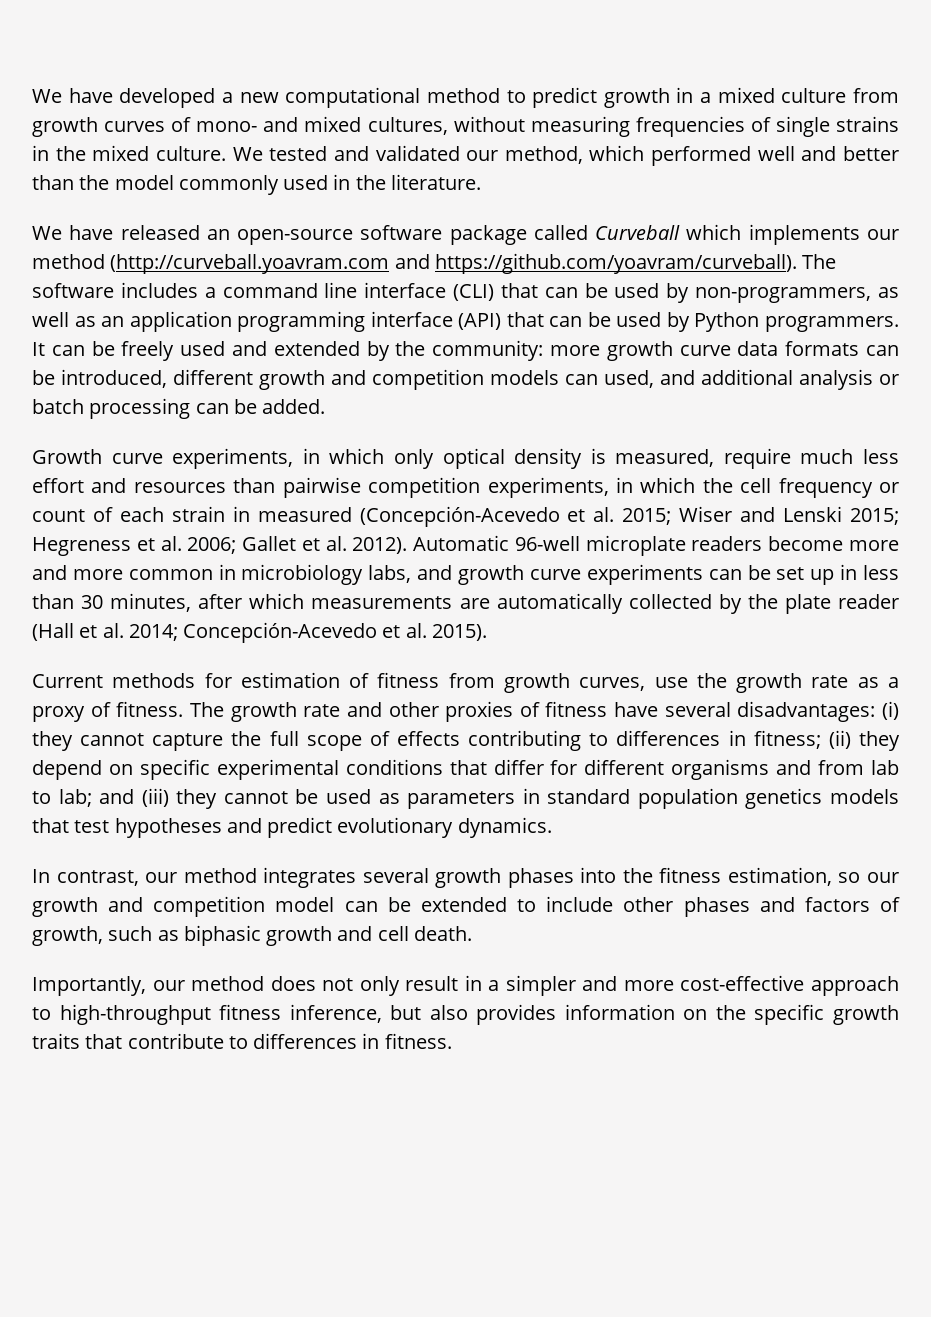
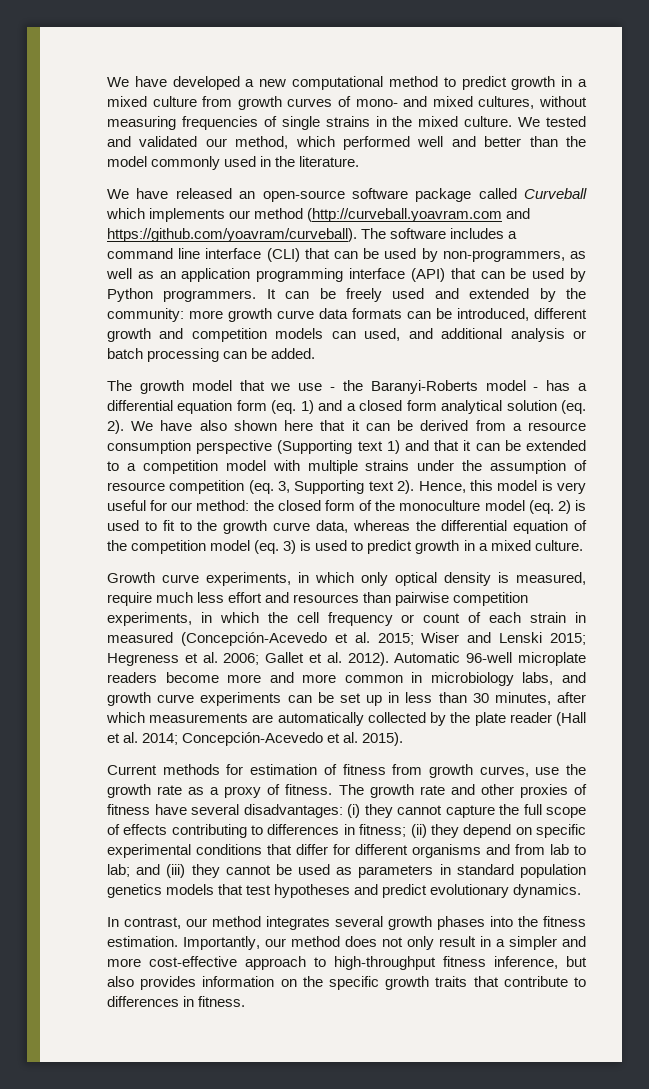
(326, 406) none -> [107,380,587,394] [107,400,586,414] [107,420,586,434] [107,440,586,454] [107,460,587,474] [107,480,587,494] [107,500,586,514] [107,520,587,534] [107,540,583,554] // The growth model that we use - the Baranyi-Roberts model - has a differential equation form (eq. 1) and a closed form analytical solution (eq. 2). We have also shown here that it can be derived from a resource consumption perspective (Supporting text 1) and that it can be extended to a competition model with multiple strains under the assumption of resource competition (eq. 3, Supporting text 2). Hence, this model is very useful for our method: the closed form of the monoculture model (eq. 2) is used to fit to the growth curve data, whereas the differential equation of the competition model (eq. 3) is used to predict growth in a mixed culture.
[727,867,900,886] [32,896,901,917] [32,925,472,946] estimation, so our growth and competition model can be extended to include other phases and factors of growth, such as biphasic growth and cell death. // -> [107,936,178,947] estimation.

